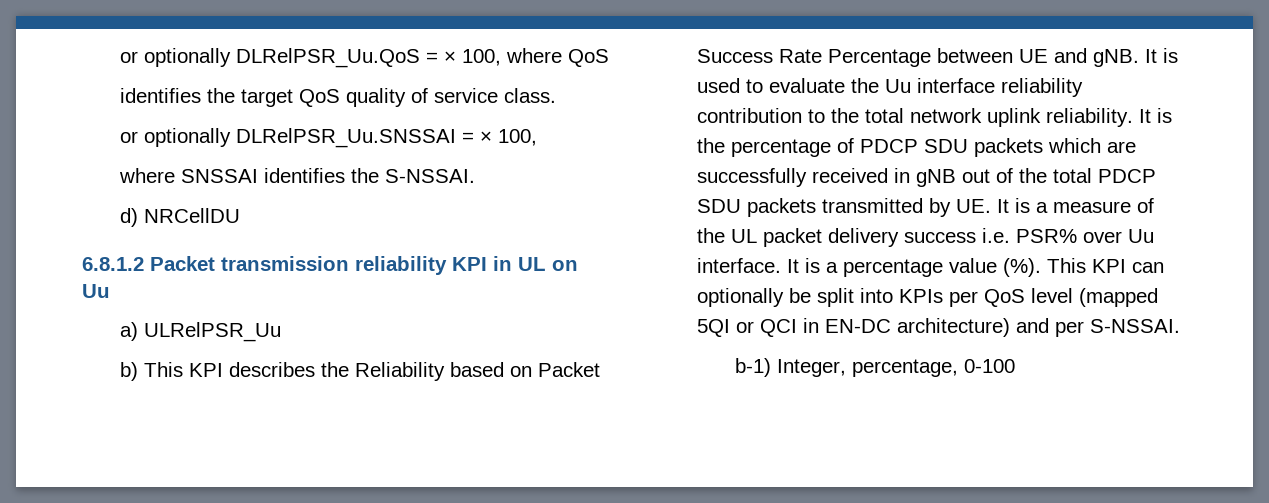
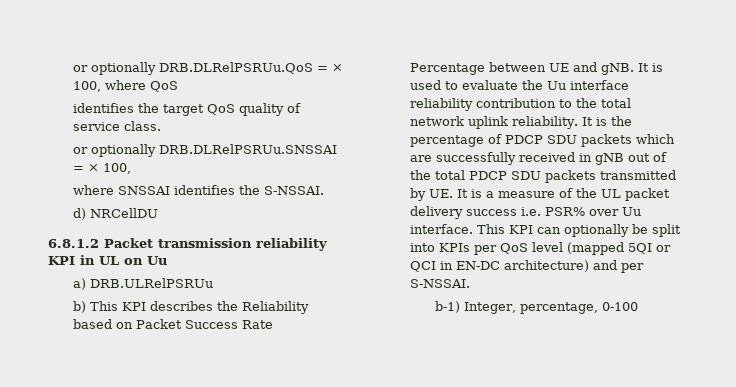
[120,48,421,68] or optionally DLRelPSR_Uu.QoS -> [72,62,313,75] or optionally DRB.DLRelPSRUu.QoS
[236,128,457,148] DLRelPSR_Uu.SNSSAI -> [158,144,337,154] DRB.DLRelPSRUu.SNSSAI
[144,322,282,342] ULRelPSR_Uu -> [89,278,213,288] DRB.ULRelPSRUu
[787,258,1042,277] It is a percentage value (%). -> (473, 229) none

